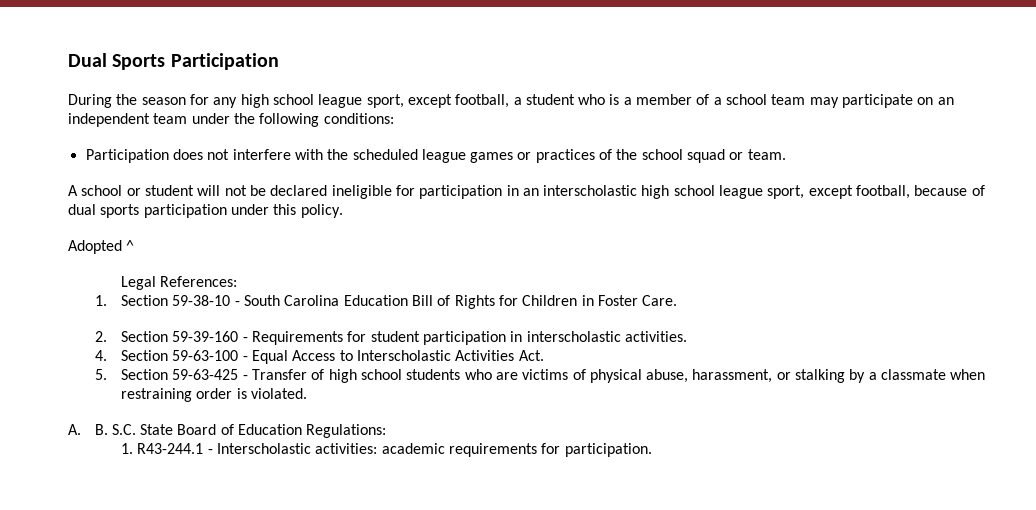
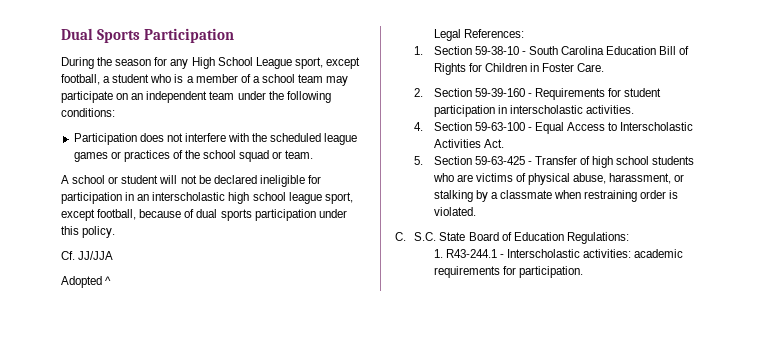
[240,94,363,108] high school league -> [191,57,292,69] High School League
(343, 211) none -> [61,251,114,260] // Cf. JJ/JJA
[68,424,108,435] A. B. -> [395,232,406,241] C.

